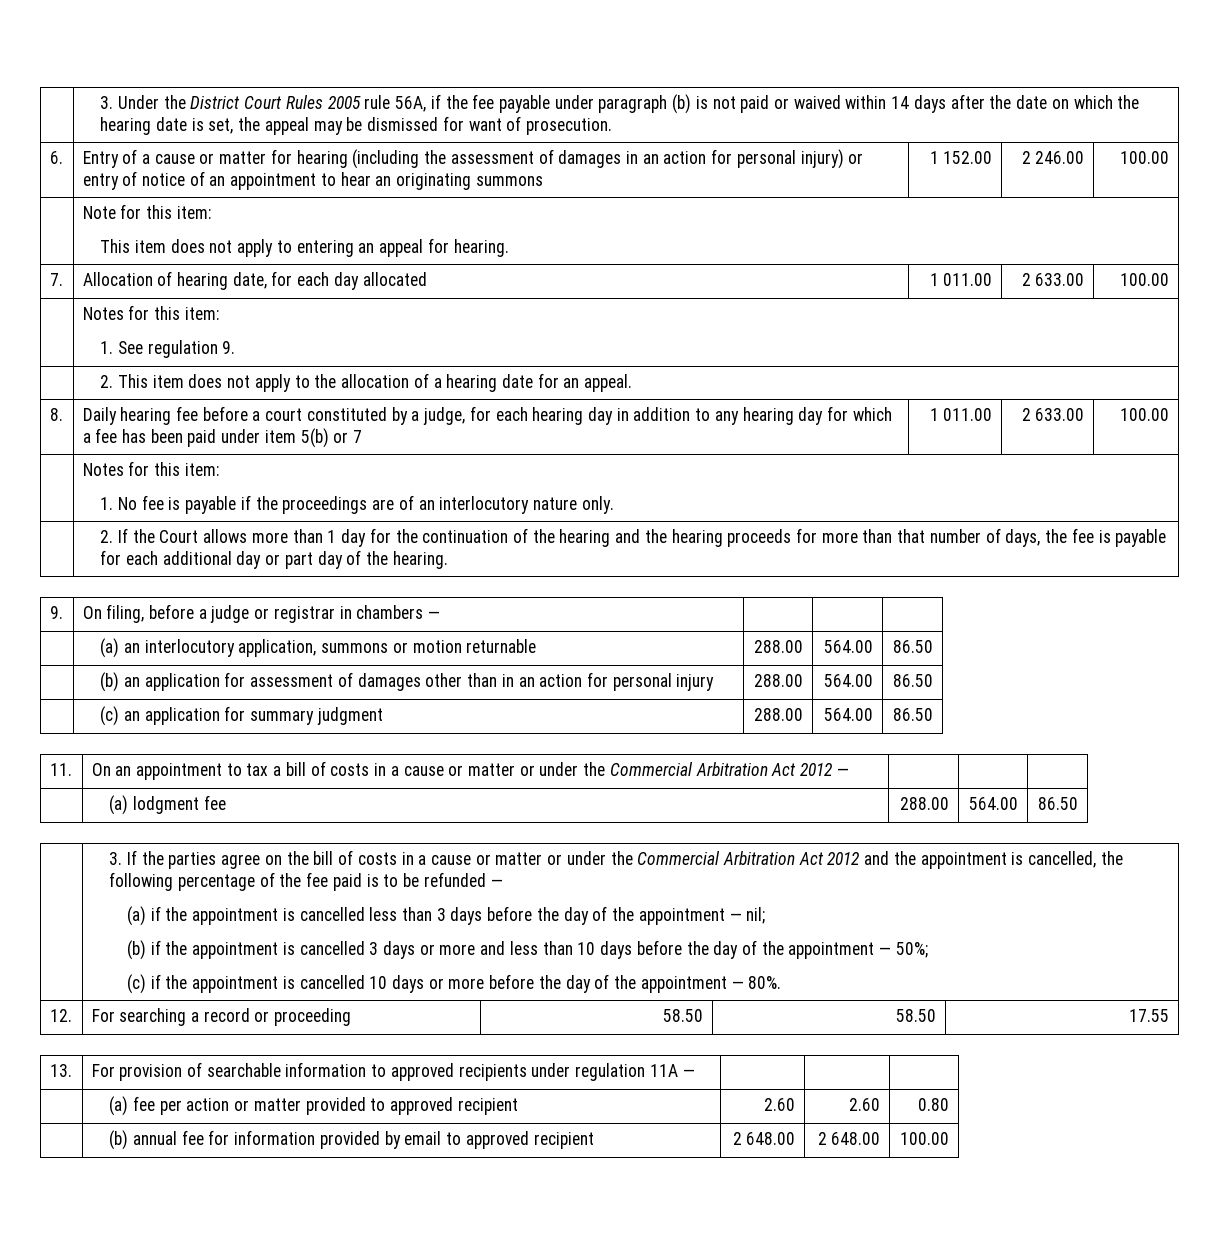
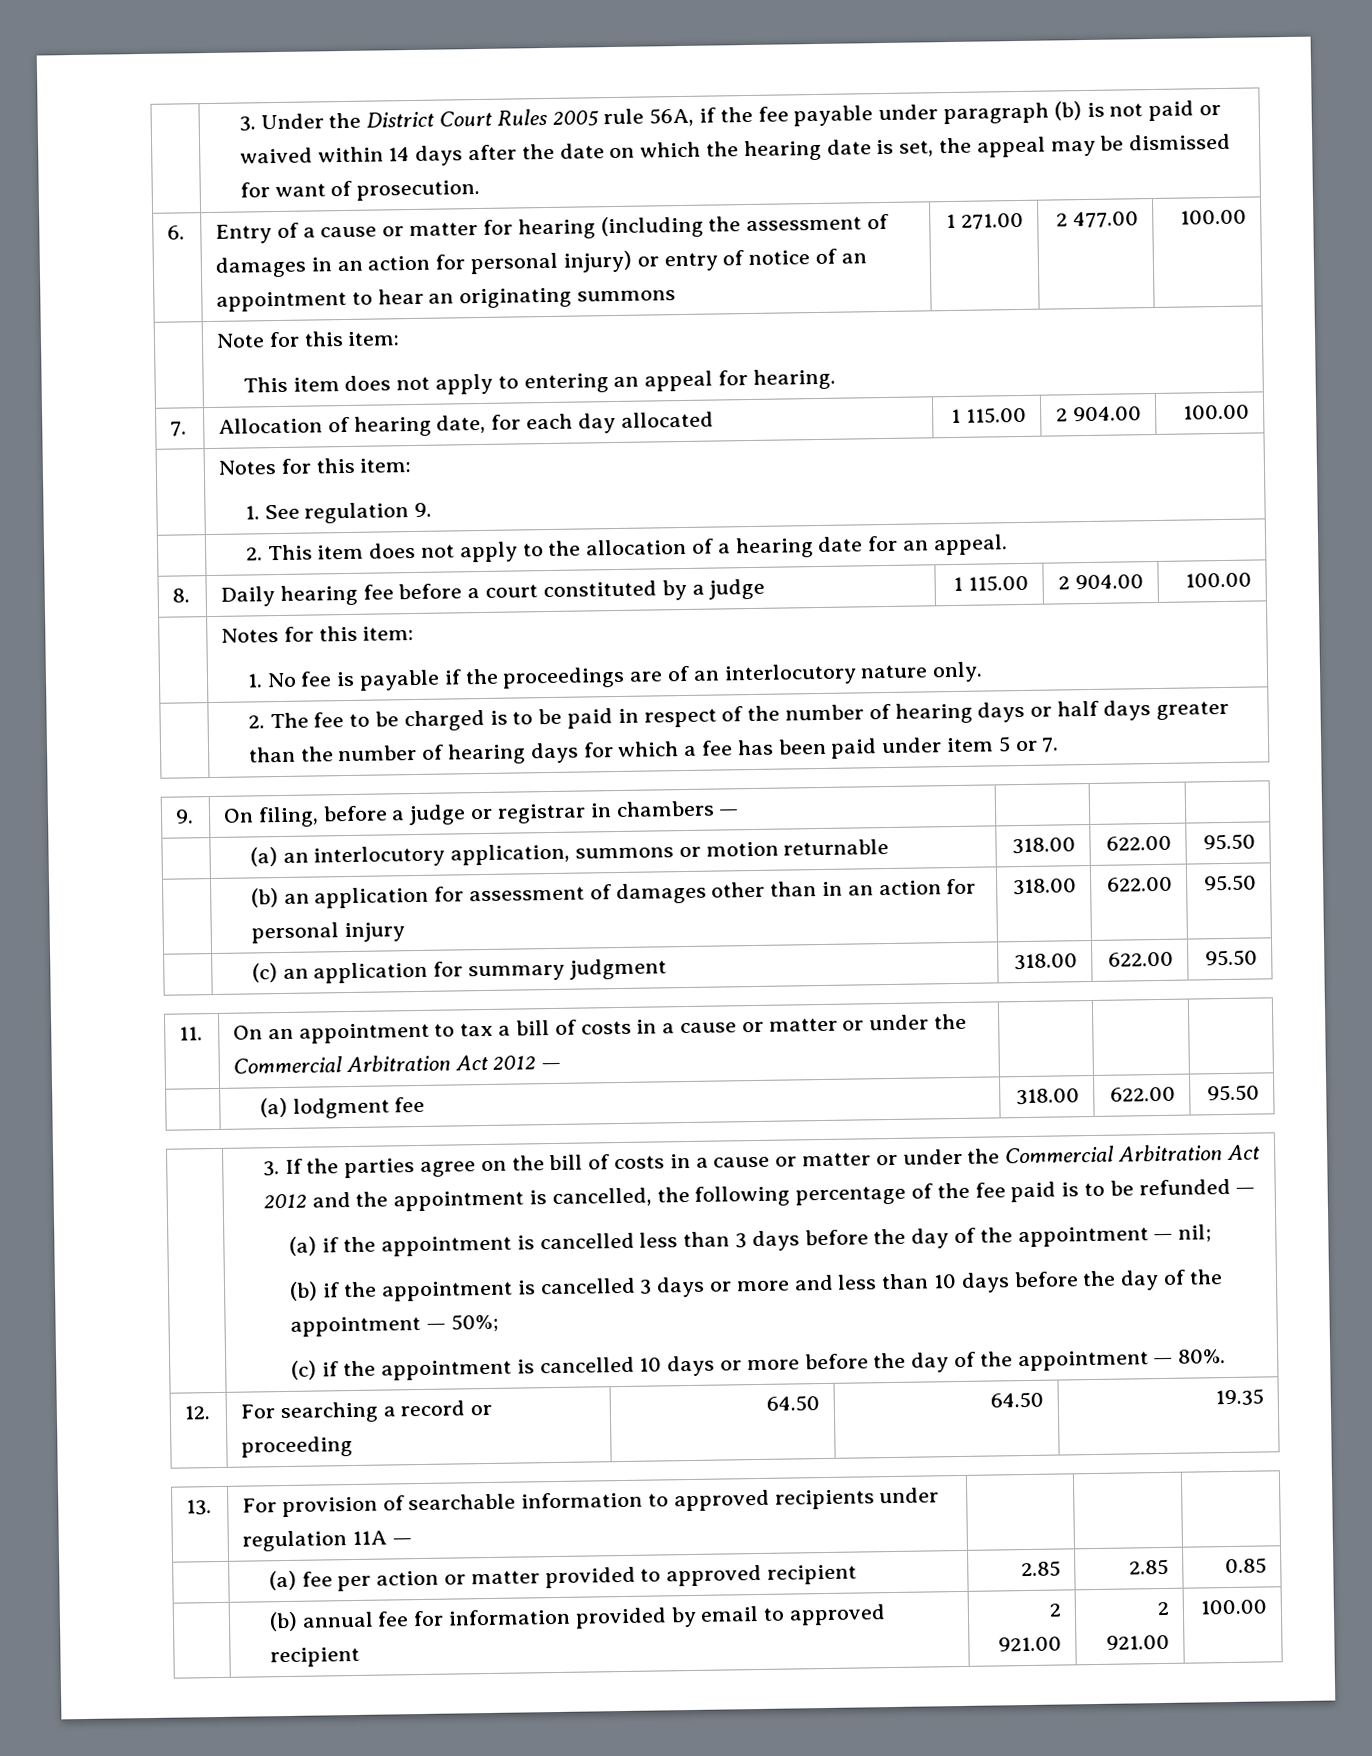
[943,151,993,164] [1021,151,1085,164] 152.00 | 2 246.00 -> [960,212,1024,230] [1056,211,1139,229] 271.00 | 2 477.00
[943,273,993,286] [1021,273,1085,286] 011.00 | 2 633.00 -> [965,406,1027,424] [1056,406,1142,422] 115.00 | 2 904.00
[423,406,892,425] [82,428,363,448] [929,408,993,421] [1021,408,1085,421] judge, for each hearing day in addition to any hearing day for which a fee has been paid under item 5(b) or 7 | 1 011.00 | 2 633.00 -> [708,578,766,600] [953,574,1029,592] [1058,574,1144,590] judge | 1 115.00 | 2 904.00
[117,528,1167,547] [100,550,448,569] If the Court allows more than 1 day for the continuation of the hearing and the hearing proceeds for more than that number of days, the fee is payable for each additional day or part day of the hearing. -> [269,700,1229,732] [248,736,1060,765] The fee to be charged is to be paid in respect of the number of hearing days or half days greater than the number of hearing days for which a fee has been paid under item 5 or 7.
[754,640,804,653] [824,640,874,653] [893,640,934,653] 288.00 | 564.00 | 86.50 -> [1011,837,1076,855] [1105,835,1172,851] [1202,833,1256,851] 318.00 | 622.00 | 95.50
[754,674,804,687] [824,674,874,687] [893,674,934,687] 288.00 | 564.00 | 86.50 -> [1012,878,1077,896] [1106,876,1173,892] [1203,874,1257,892] 318.00 | 622.00 | 95.50
[754,708,804,721] [824,708,874,721] [893,708,934,721] 288.00 | 564.00 | 86.50 -> [1013,953,1078,971] [1107,951,1174,967] [1204,949,1258,967] 318.00 | 622.00 | 95.50
[900,797,950,810] [969,797,1019,810] [1038,797,1079,810] 288.00 | 564.00 | 86.50 -> [1015,1088,1080,1106] [1109,1086,1176,1102] [1206,1084,1260,1102] 318.00 | 622.00 | 95.50
[663,1009,704,1022] [896,1009,937,1022] [1129,1009,1170,1022] 58.50 | 58.50 | 17.55 -> [765,1395,820,1412] [989,1391,1044,1409] [1214,1388,1264,1407] 64.50 | 64.50 | 19.35
[764,1098,796,1111] [849,1098,881,1111] [918,1098,950,1111] 2.60 | 2.60 | 0.80 -> [1020,1560,1061,1578] [1128,1558,1169,1576] [1224,1557,1267,1575] 2.85 | 2.85 | 0.85
[746,1132,796,1145] [817,1132,881,1145] 648.00 | 2 648.00 -> [997,1636,1062,1652] [1156,1601,1169,1616] [1105,1634,1170,1650] 921.00 | 2 921.00

